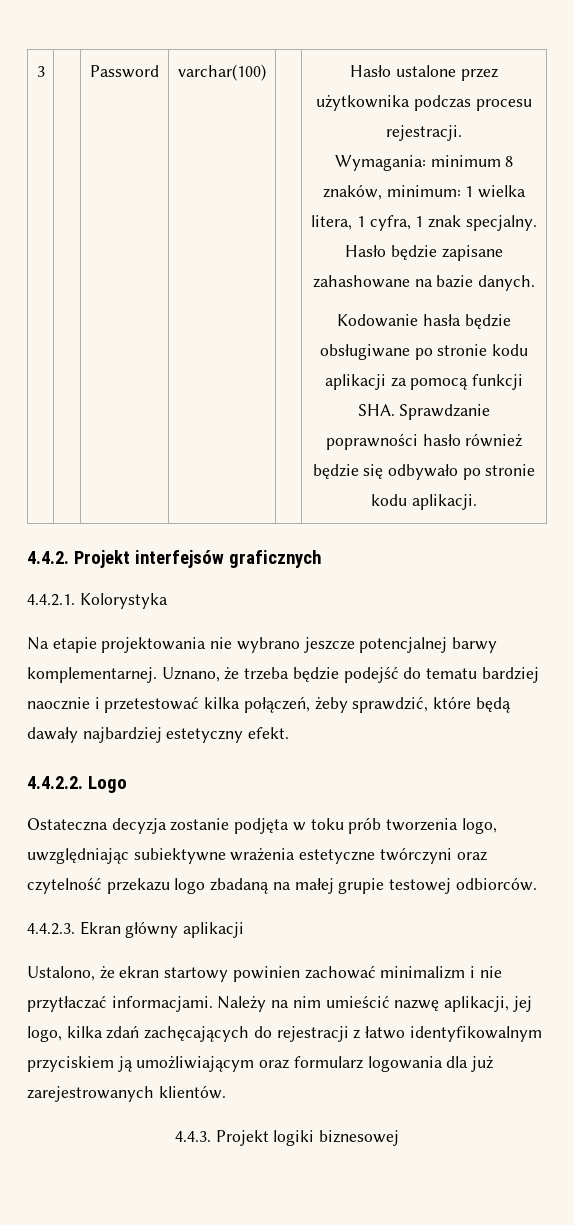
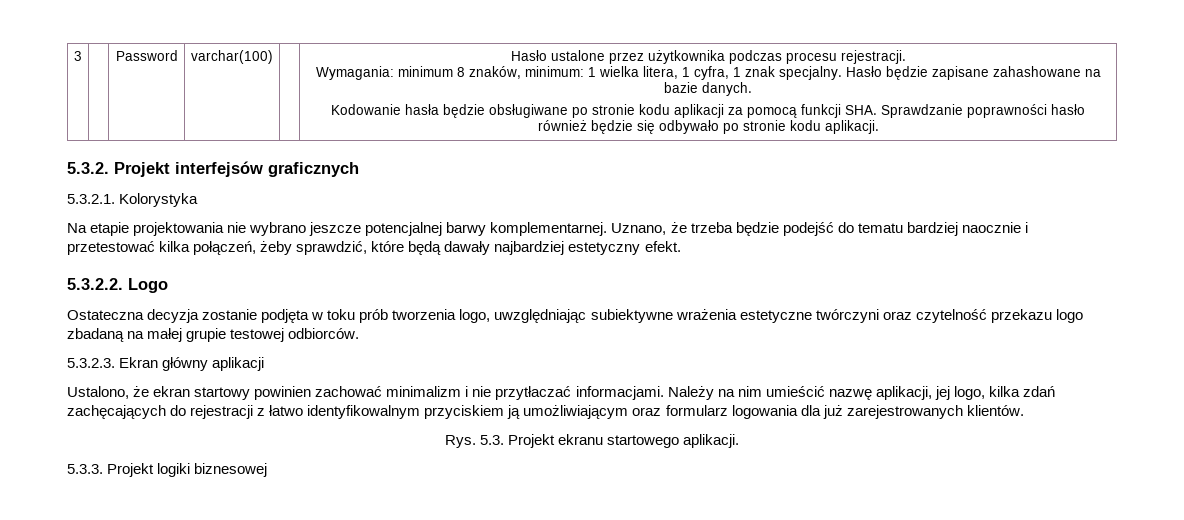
[27,551,69,564] 4.4.2. -> [67,162,109,174] 5.3.2.
[27,594,75,606] 4.4.2.1. -> [67,194,115,204] 5.3.2.1.
[27,776,83,789] 4.4.2.2. -> [67,278,123,290] 5.3.2.2.
[27,923,75,935] 4.4.2.3. -> [67,358,115,368] 5.3.2.3.
[174,1131,211,1142] 4.4.3. -> [444,434,740,448] [67,464,103,474] Rys. 5.3. Projekt ekranu startowego aplikacji. // 5.3.3.

